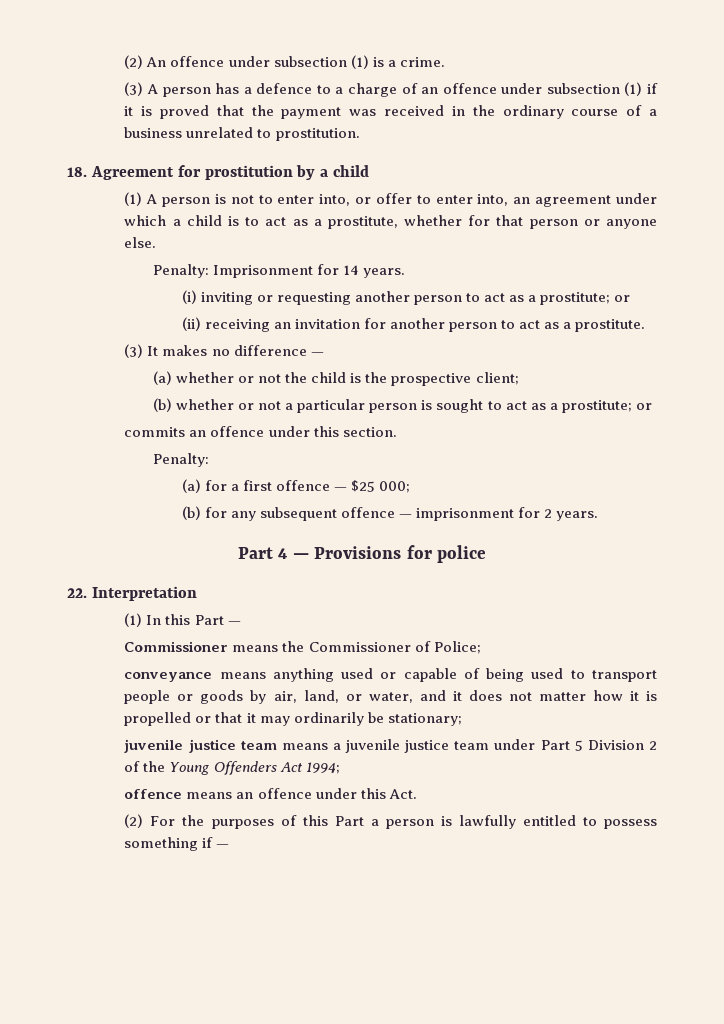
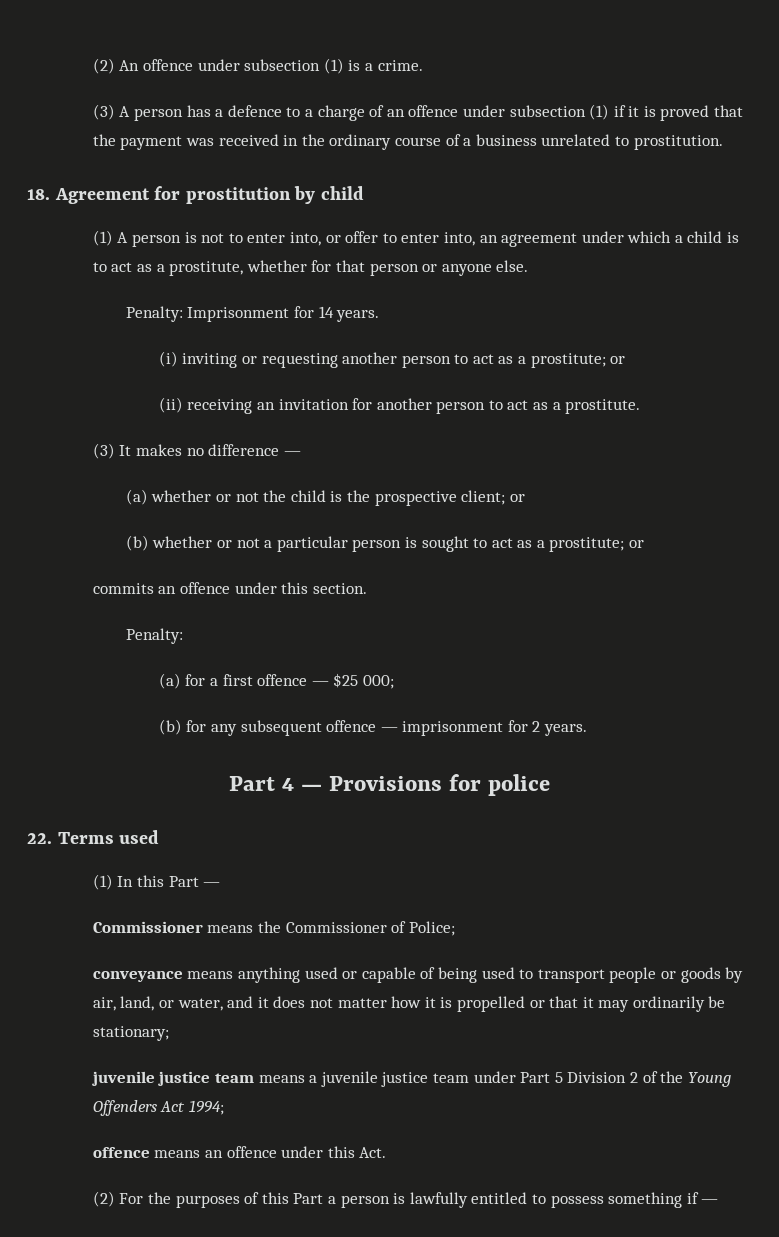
[320,169,329,177] a -> (316, 195) none
(519, 378) none -> [509,494,525,502] or
[91,586,197,601] Interpretation -> [57,830,160,844] Terms used

